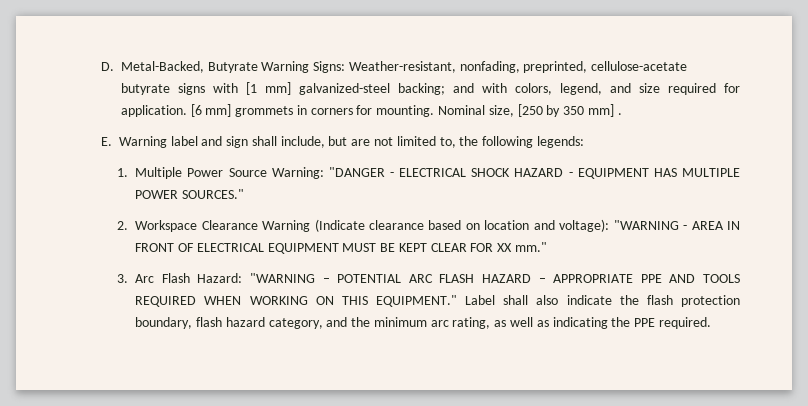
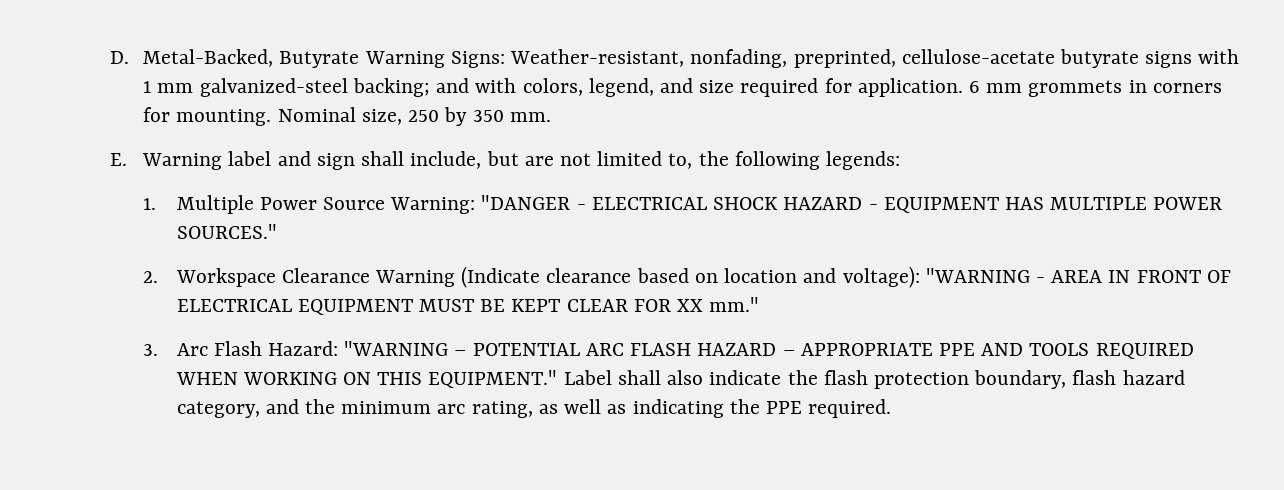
[245,82,291,95] [1 mm] -> [143,81,194,93] 1 mm
[190,104,232,117] [6 mm] -> [968,81,1023,93] 6 mm
[517,104,543,117] [250 -> [408,110,440,122] 250
[587,104,622,117] mm] . -> [509,112,551,122] mm.

